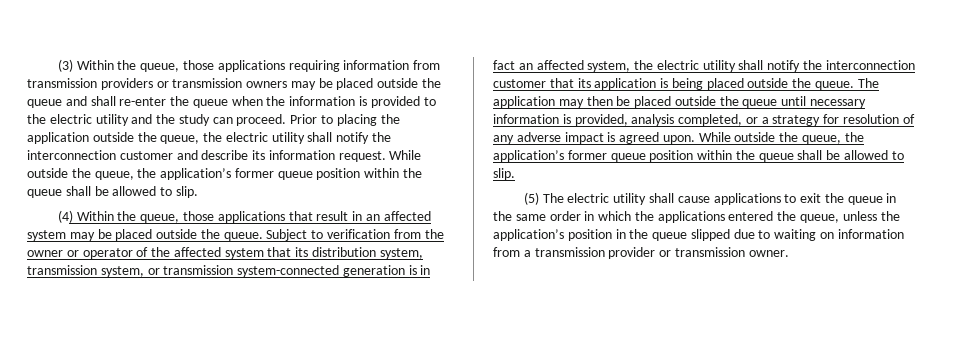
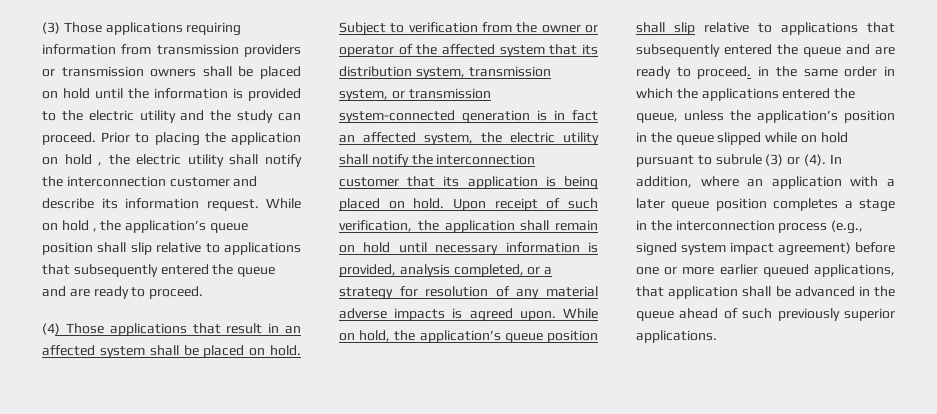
[57,59,214,72] (3) Within the queue, those -> [42,22,102,34] (3) Those
[290,78,442,90] [27,96,263,108] may be placed outside the queue and shall re-enter the queue when -> [202,66,301,79] [42,88,123,99] shall be placed on hold until
[92,132,200,144] outside the queue, -> [42,154,103,166] on hold ,
[27,168,423,180] [27,186,198,198] [57,210,214,223] outside the queue, the application’s former queue position within the queue shall be allowed to slip. // (4) Within the queue, those -> [42,220,248,233] [42,242,301,255] [42,264,276,277] [42,286,204,299] [42,323,104,335] on hold , the application’s queue position shall slip relative to applications that subsequently entered the queue and are ready to proceed. // (4) Those
[69,229,263,241] may be placed outside the queue. -> [149,345,301,358] shall be placed on hold.
[747,78,879,90] [493,96,778,108] outside the queue. The application may then be placed outside the queue -> [388,198,598,211] [339,220,598,233] [339,242,391,253] on hold. Upon receipt of such verification, the application shall remain on hold
[516,132,604,144] adverse impact -> [546,286,598,297] [339,308,446,321] material adverse impacts
[734,132,864,144] [493,150,904,162] [493,168,515,180] [523,192,883,205] outside the queue, the application’s former queue position within the queue shall be allowed to slip. // (5) The electric utility shall cause applications to exit the queue -> [339,330,598,343] [636,22,895,35] [636,44,895,57] [636,66,752,79] on hold, the application’s queue position shall slip relative to applications that subsequently entered the queue and are ready to proceed.
[733,229,904,241] [493,247,789,259] due to waiting on information from a transmission provider or transmission owner. -> [765,132,848,143] [636,154,842,167] [636,176,895,189] [636,198,895,212] [636,220,864,234] [636,242,895,256] [636,264,895,277] [636,286,895,299] [636,308,895,321] [636,330,717,343] while on hold pursuant to subrule (3) or (4). In addition, where an application with a later queue position completes a stage in the interconnection process (e.g., signed system impact agreement) before one or more earlier queued applications, that application shall be advanced in the queue ahead of such previously superior applications.

